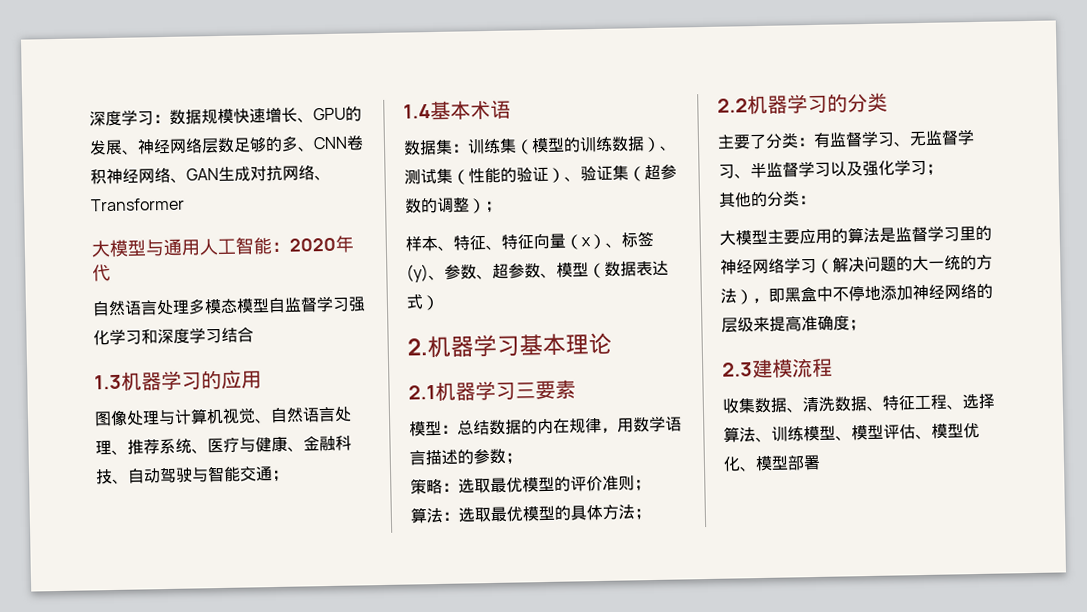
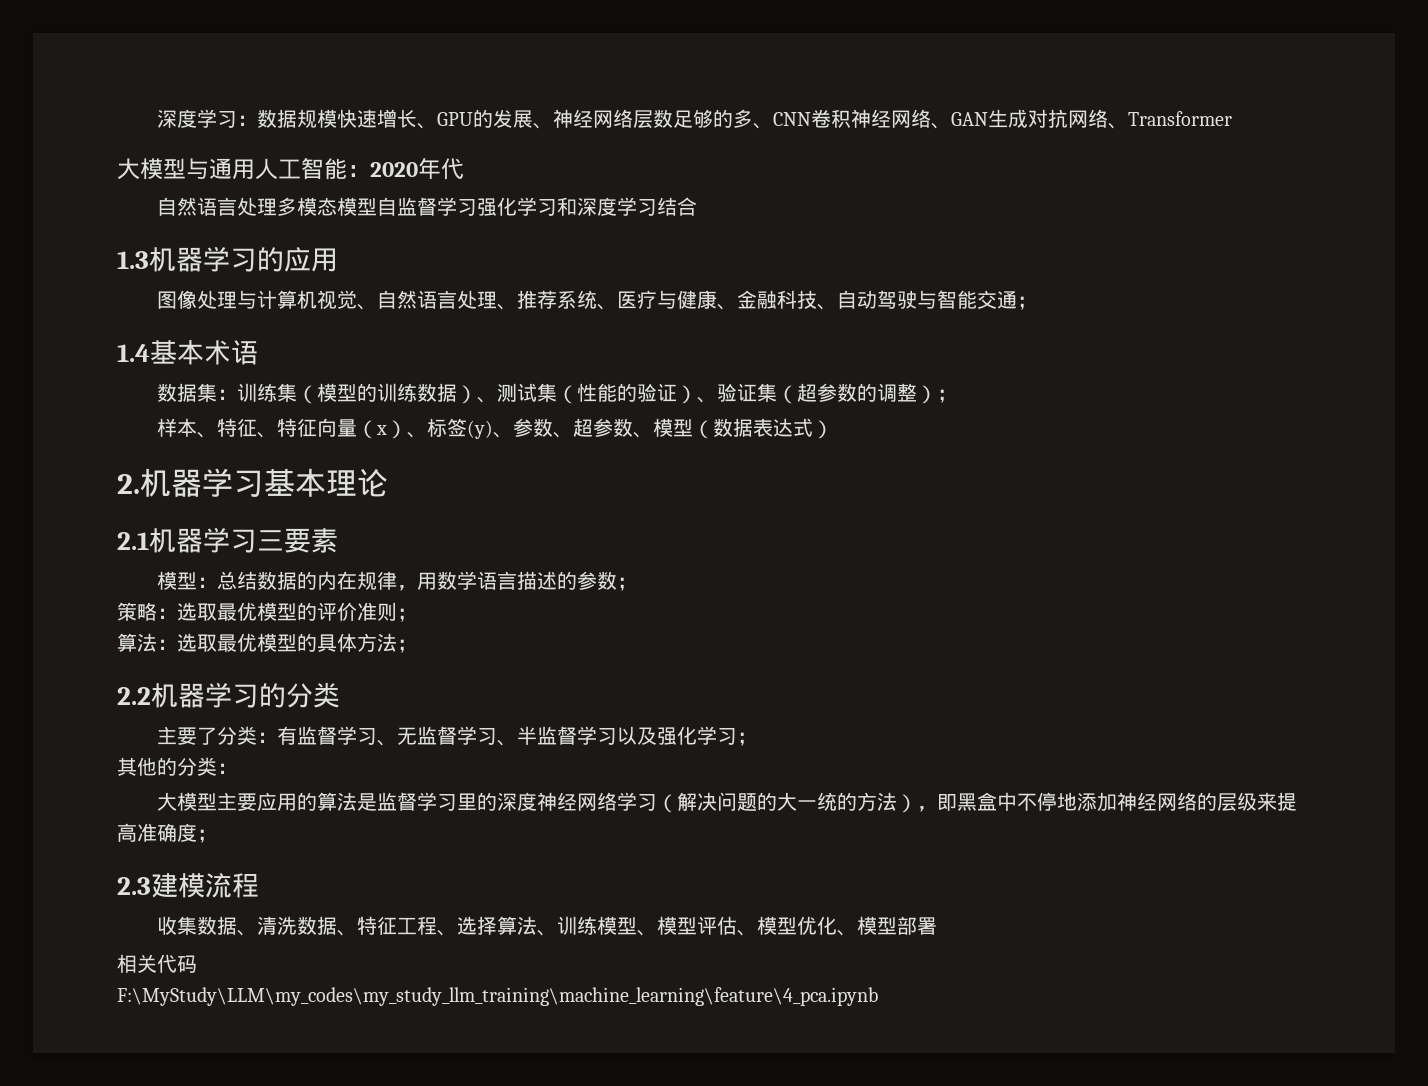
(992, 233) none -> [497,792,538,811] 深度
(821, 462) none -> [117,954,197,973] [117,987,878,1006] // 相关代码 // F:\MyStudy\LLM\my_codes\my_study_llm_training\machine_learning\feature\4_pca.ipynb

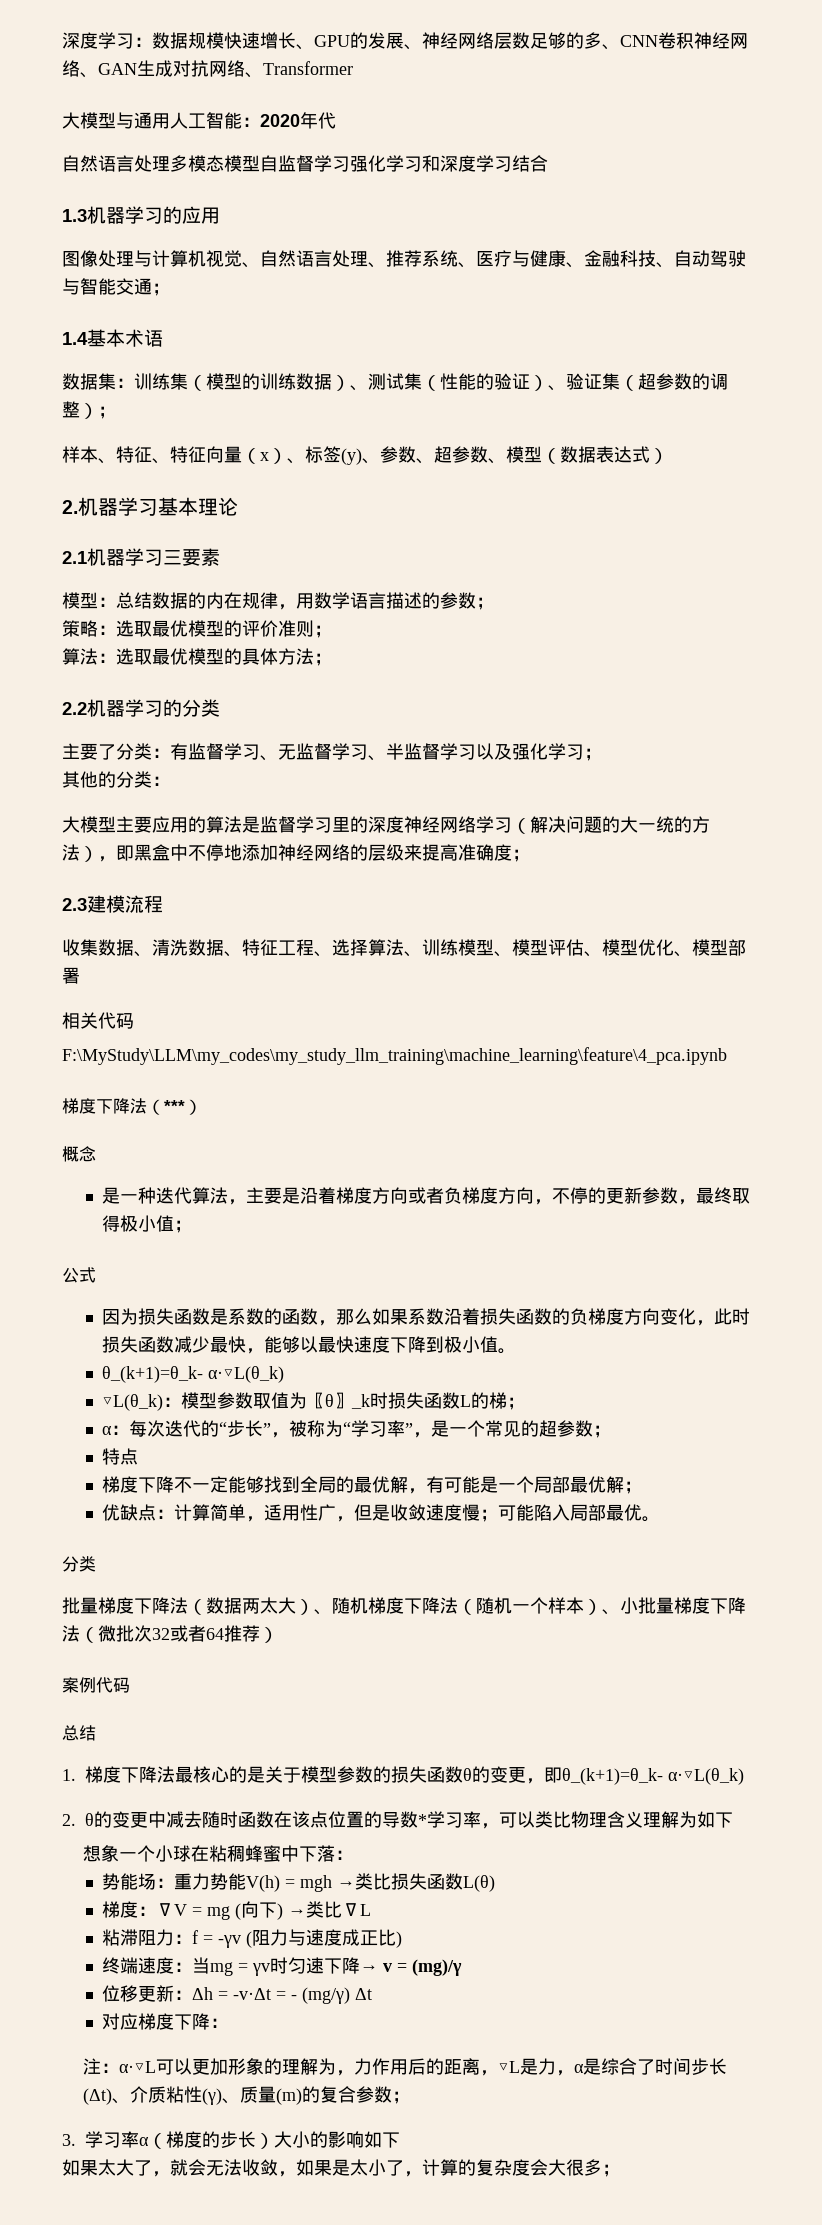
(878, 996) none -> [62,1098,202,1115] [62,1146,96,1162] [102,1187,751,1205] [102,1215,193,1233] [62,1267,96,1283] [102,1308,751,1326] [102,1336,517,1354] [102,1366,285,1383] [102,1392,526,1411] [102,1420,612,1438] [102,1448,139,1465] [102,1476,643,1494] [102,1504,661,1522] [62,1556,96,1572] [62,1597,746,1615] [62,1625,278,1643] [62,1677,130,1693] [62,1725,96,1741] [62,1766,744,1785] [62,1811,733,1829] [82,1845,353,1862] [102,1873,496,1892] [102,1901,372,1920] [102,1929,403,1948] [102,1957,463,1976] [102,1985,373,2004] [102,2013,229,2030] [82,2058,727,2076] [82,2086,410,2105] [62,2131,400,2149] [62,2159,620,2177] // 梯度下降法（***） // 概念 // 是一种迭代算法，主要是沿着梯度方向或者负梯度方向，不停的更新参数，最终取得极小值； // 公式 // 因为损失函数是系数的函数，那么如果系数沿着损失函数的负梯度方向变化，此时损失函数减少最快，能够以最快速度下降到极小值。 // θ_(k+1)=θ_k- α·▽L(θ_k) // ▽L(θ_k)：模型参数取值为〖θ〗_k时损失函数L的梯； // α：每次迭代的“步长”，被称为“学习率”，是一个常见的超参数； // 特点 // 梯度下降不一定能够找到全局的最优解，有可能是一个局部最优解； // 优缺点：计算简单，适用性广，但是收敛速度慢；可能陷入局部最优。 // 分类 // 批量梯度下降法（数据两太大）、随机梯度下降法（随机一个样本）、小批量梯度下降法（微批次32或者64推荐） // 案例代码 // 总结 // 1.梯度下降法最核心的是关于模型参数的损失函数θ的变更，即θ_(k+1)=θ_k- α·▽L(θ_k) // 2. θ的变更中减去随时函数在该点位置的导数*学习率，可以类比物理含义理解为如下 // 想象一个小球在粘稠蜂蜜中下落： // 势能场：重力势能V(h) = mgh →类比损失函数L(θ) // 梯度：∇V = mg (向下) →类比∇L // 粘滞阻力：f = -γv (阻力与速度成正比) // 终端速度：当mg = γv时匀速下降→ v = (mg)/γ // 位移更新：Δh = -v·Δt = - (mg/γ) Δt // 对应梯度下降： // 注：α·▽L可以更加形象的理解为，力作用后的距离，▽L是力，α是综合了时间步长(Δt)、介质粘性(γ)、质量(m)的复合参数； // 3.学习率α（梯度的步长）大小的影响如下 // 如果太大了，就会无法收敛，如果是太小了，计算的复杂度会大很多；

